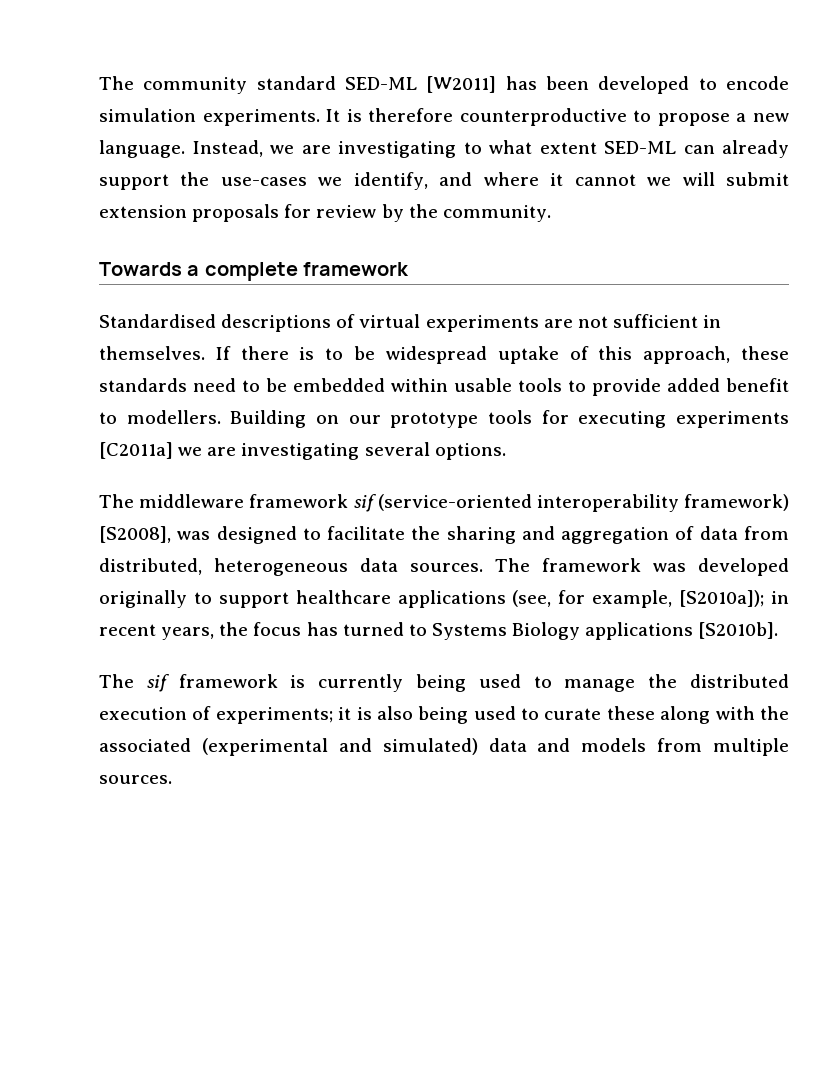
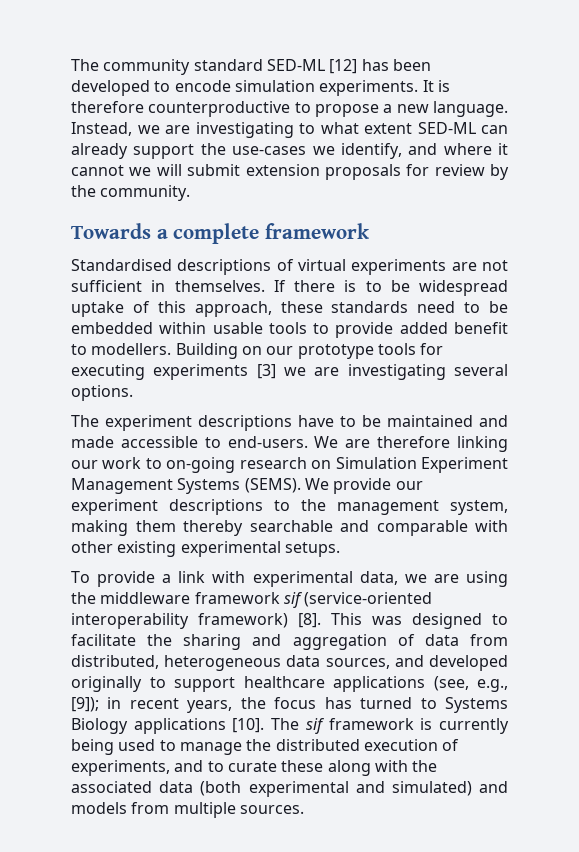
[426,76,497,93] [W2011] -> [329,59,358,74] [12]
[99,442,173,459] [C2011a] -> [256,364,276,379] [3]
(134, 501) none -> [105,415,508,431] [71,436,508,452] [71,457,509,473] [71,478,423,494] [71,499,508,515] [71,520,508,536] [71,541,340,557] [71,571,508,587] [71,592,96,604] experiment descriptions have to be maintained and made accessible to end-users. We are therefore linking our work to on-going research on Simulation Experiment Management Systems (SEMS). We provide our experiment descriptions to the management system, making them thereby searchable and comparable with other existing experimental setups. // To provide a link with experimental data, we are using the
[99,526,171,543] [S2008], -> [298,613,362,628] [8]. This
[410,558,686,572] sources. The framework was -> [325,655,424,669] sources, and
[558,590,765,608] for example, [S2010a]); -> [477,679,508,692] [71,697,99,712] e.g., [9]);
[698,622,779,639] [S2010b]. // -> [232,718,265,733] [10].
[215,706,516,724] experiments; it is also being used -> [71,760,204,776] experiments, and
[201,738,328,756] (experimental -> [159,781,349,797] data (both experimental
[488,738,527,752] data -> (472, 788) none

